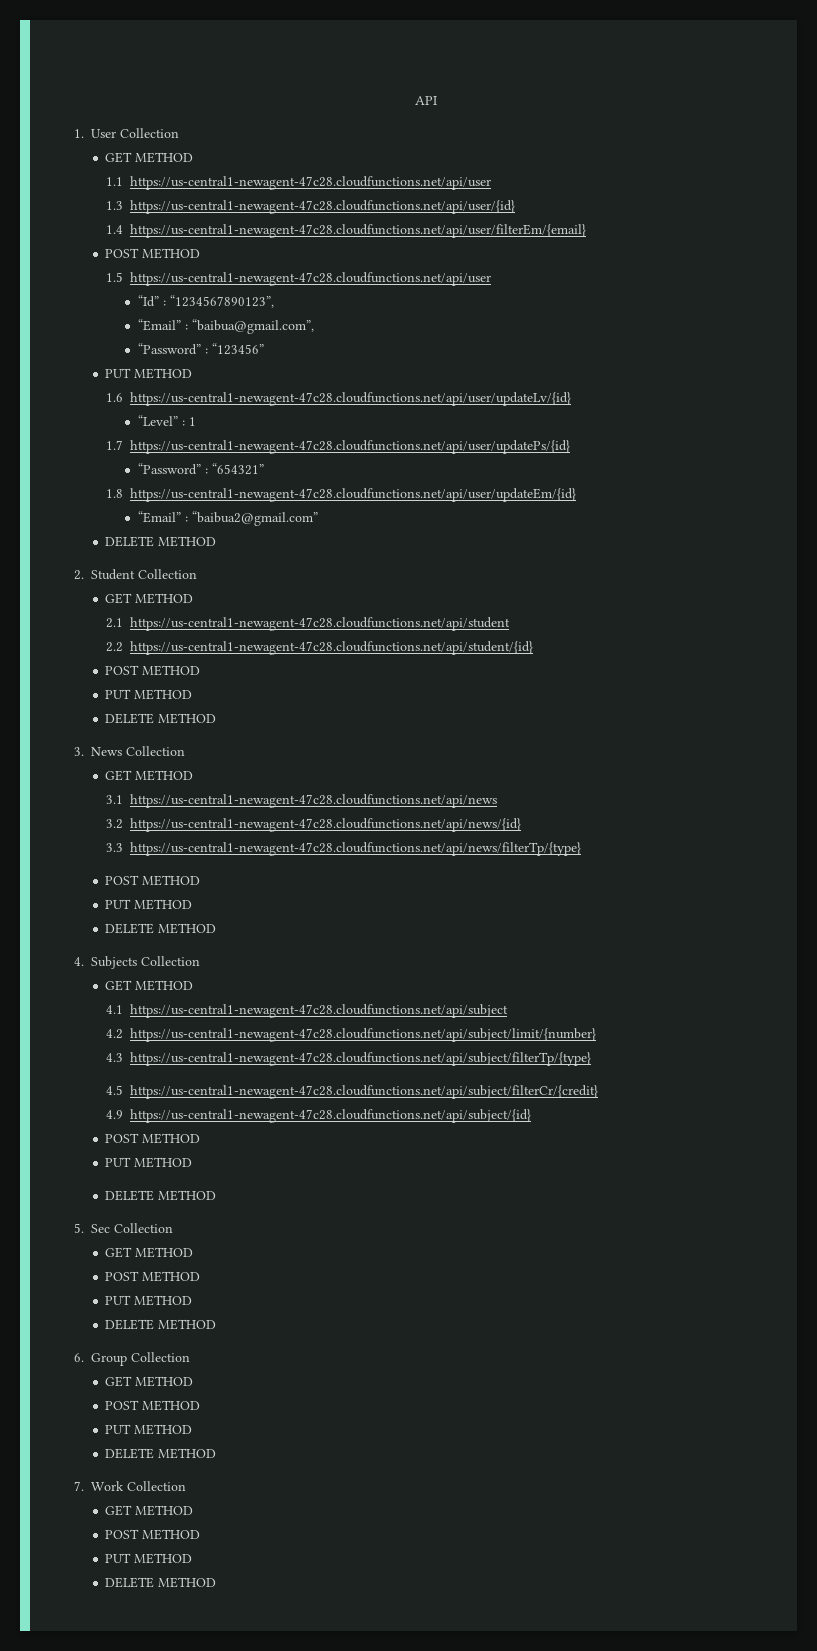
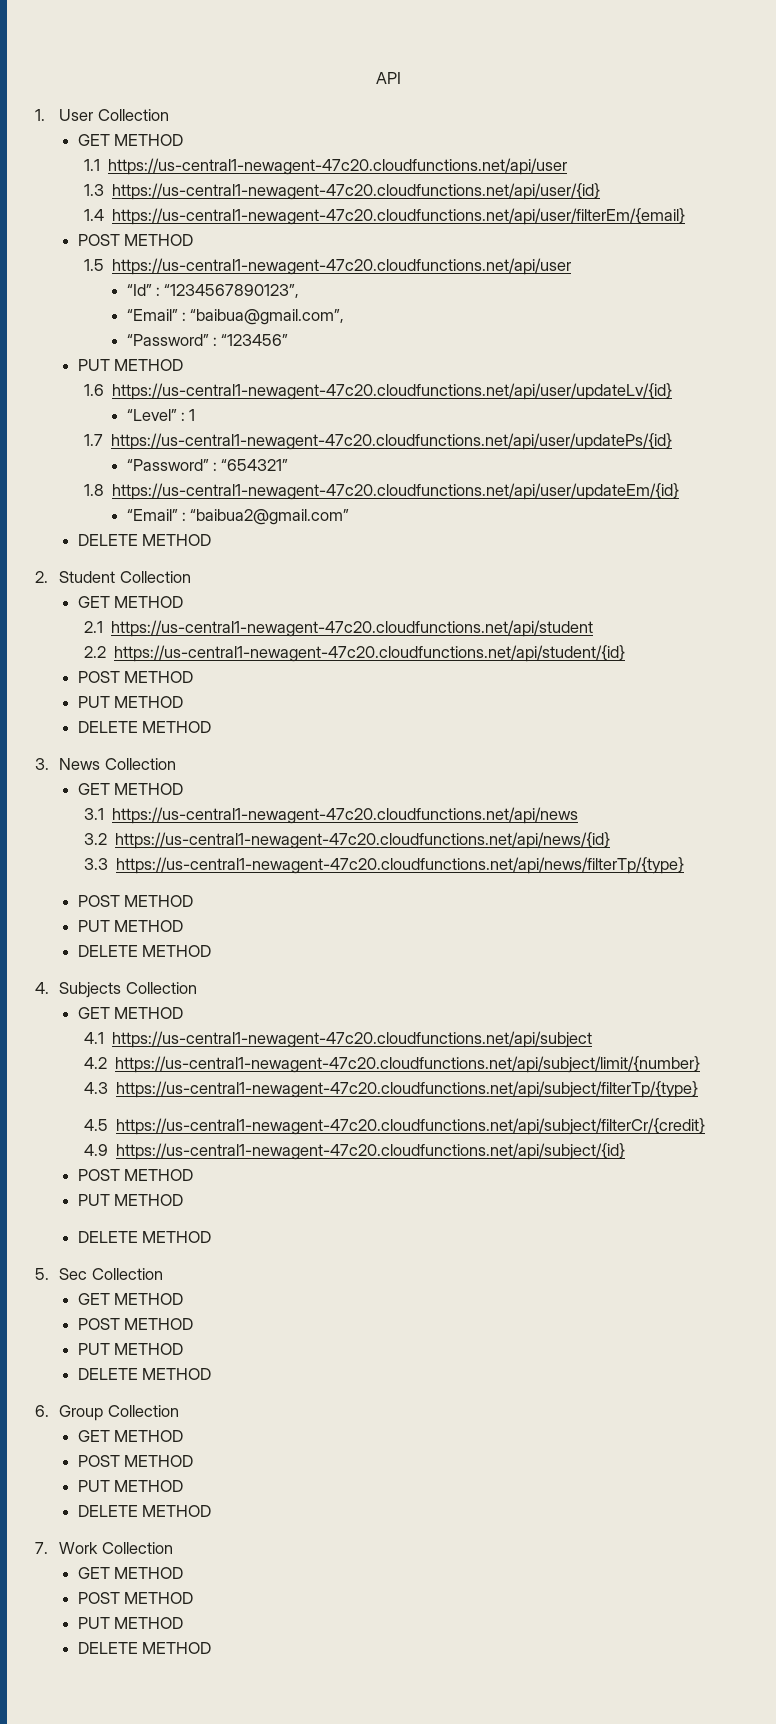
[130,176,492,190] https://us-central1-newagent-47c28.cloudfunctions.net/api/user -> [108,158,568,175] https://us-central1-newagent-47c20.cloudfunctions.net/api/user
[130,200,516,214] https://us-central1-newagent-47c28.cloudfunctions.net/api/user/{id} -> [112,183,601,200] https://us-central1-newagent-47c20.cloudfunctions.net/api/user/{id}
[130,224,587,238] https://us-central1-newagent-47c28.cloudfunctions.net/api/user/filterEm/{email} -> [112,208,686,225] https://us-central1-newagent-47c20.cloudfunctions.net/api/user/filterEm/{email}
[130,272,492,286] https://us-central1-newagent-47c28.cloudfunctions.net/api/user -> [112,258,572,275] https://us-central1-newagent-47c20.cloudfunctions.net/api/user
[130,392,572,406] https://us-central1-newagent-47c28.cloudfunctions.net/api/user/updateLv/{id} -> [112,383,673,400] https://us-central1-newagent-47c20.cloudfunctions.net/api/user/updateLv/{id}
[130,440,571,454] https://us-central1-newagent-47c28.cloudfunctions.net/api/user/updatePs/{id} -> [111,433,673,450] https://us-central1-newagent-47c20.cloudfunctions.net/api/user/updatePs/{id}
[130,488,577,502] https://us-central1-newagent-47c28.cloudfunctions.net/api/user/updateEm/{id} -> [112,483,680,500] https://us-central1-newagent-47c20.cloudfunctions.net/api/user/updateEm/{id}
[130,617,511,631] https://us-central1-newagent-47c28.cloudfunctions.net/api/student -> [111,620,594,637] https://us-central1-newagent-47c20.cloudfunctions.net/api/student
[130,641,534,655] https://us-central1-newagent-47c28.cloudfunctions.net/api/student/{id} -> [114,645,626,662] https://us-central1-newagent-47c20.cloudfunctions.net/api/student/{id}
[130,794,498,808] https://us-central1-newagent-47c28.cloudfunctions.net/api/news -> [112,807,579,824] https://us-central1-newagent-47c20.cloudfunctions.net/api/news
[130,818,522,832] https://us-central1-newagent-47c28.cloudfunctions.net/api/news/{id} -> [115,832,611,849] https://us-central1-newagent-47c20.cloudfunctions.net/api/news/{id}
[130,842,582,856] https://us-central1-newagent-47c28.cloudfunctions.net/api/news/filterTp/{type} -> [116,857,685,874] https://us-central1-newagent-47c20.cloudfunctions.net/api/news/filterTp/{type}
[130,1004,509,1018] https://us-central1-newagent-47c28.cloudfunctions.net/api/subject -> [112,1031,593,1048] https://us-central1-newagent-47c20.cloudfunctions.net/api/subject
[130,1028,597,1042] https://us-central1-newagent-47c28.cloudfunctions.net/api/subject/limit/{number} -> [115,1056,701,1073] https://us-central1-newagent-47c20.cloudfunctions.net/api/subject/limit/{number}
[130,1052,592,1066] https://us-central1-newagent-47c28.cloudfunctions.net/api/subject/filterTp/{type} -> [116,1081,699,1098] https://us-central1-newagent-47c20.cloudfunctions.net/api/subject/filterTp/{type}
[130,1085,599,1099] https://us-central1-newagent-47c28.cloudfunctions.net/api/subject/filterCr/{credit} -> [116,1118,706,1135] https://us-central1-newagent-47c20.cloudfunctions.net/api/subject/filterCr/{credit}
[130,1109,532,1123] https://us-central1-newagent-47c28.cloudfunctions.net/api/subject/{id} -> [116,1143,626,1160] https://us-central1-newagent-47c20.cloudfunctions.net/api/subject/{id}

